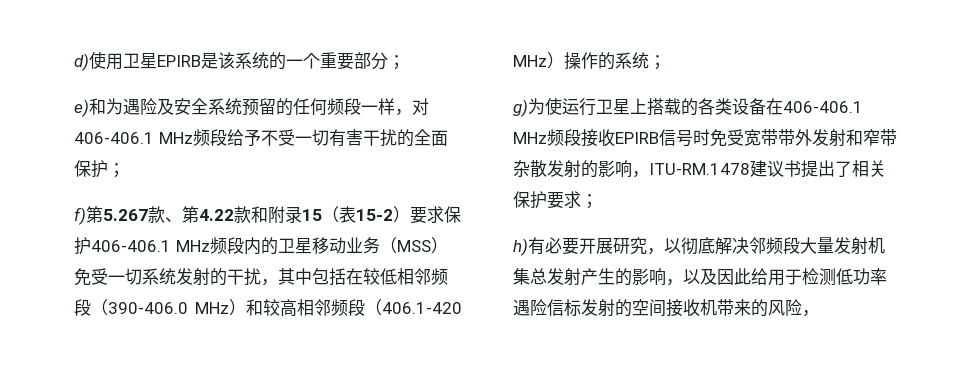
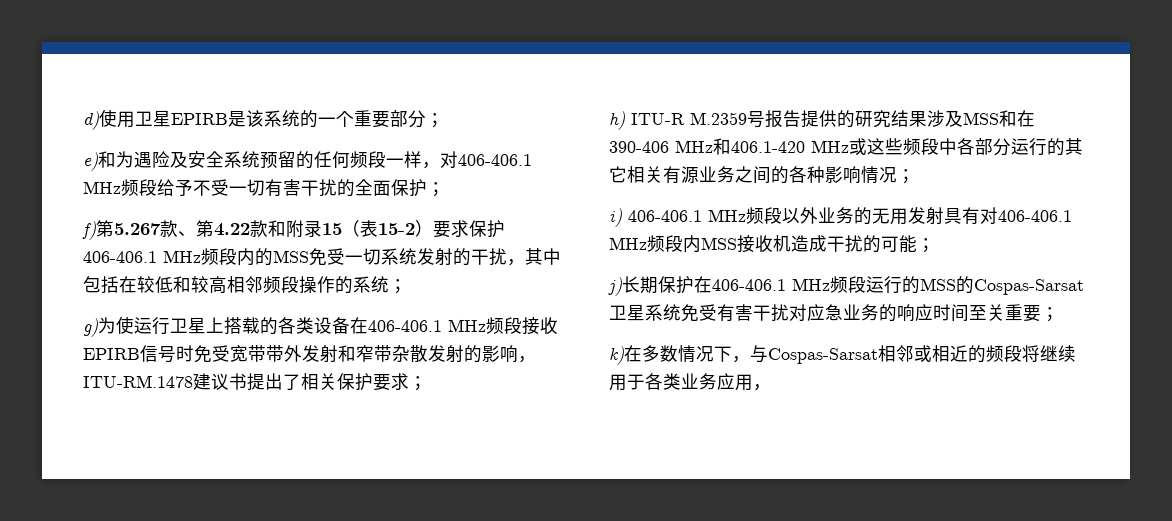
[277,237,448,254] 卫星移动业务（MSS） -> [273,250,309,263] MSS
[397,268,448,285] [74,299,246,316] 相邻频段（390-406.0 MHz） -> (173, 284) none
[365,299,462,316] [513,52,564,69] （406.1-420 MHz） -> (299, 284) none
[528,237,885,255] [513,268,887,286] [513,299,802,317] 有必要开展研究，以彻底解决邻频段大量发射机集总发射产生的影响，以及因此给用于检测低功率遇险信标发射的空间接收机带来的风险 -> [631,110,1035,128] [609,138,1083,156] [609,166,915,184] [609,207,1072,227] [609,235,935,253] [608,276,1084,296] [609,304,1059,322] [609,345,1076,365] [609,373,753,391] ITU-R M.2359号报告提供的研究结果涉及MSS和在390-406 MHz和406.1-420 MHz或这些频段中各部分运行的其它相关有源业务之间的各种影响情况； // i) 406-406.1 MHz频段以外业务的无用发射具有对406-406.1 MHz频段内MSS接收机造成干扰的可能； // j)长期保护在406-406.1 MHz频段运行的MSS的Cospas-Sarsat卫星系统免受有害干扰对应急业务的响应时间至关重要； // k)在多数情况下，与Cospas-Sarsat相邻或相近的频段将继续用于各类业务应用

